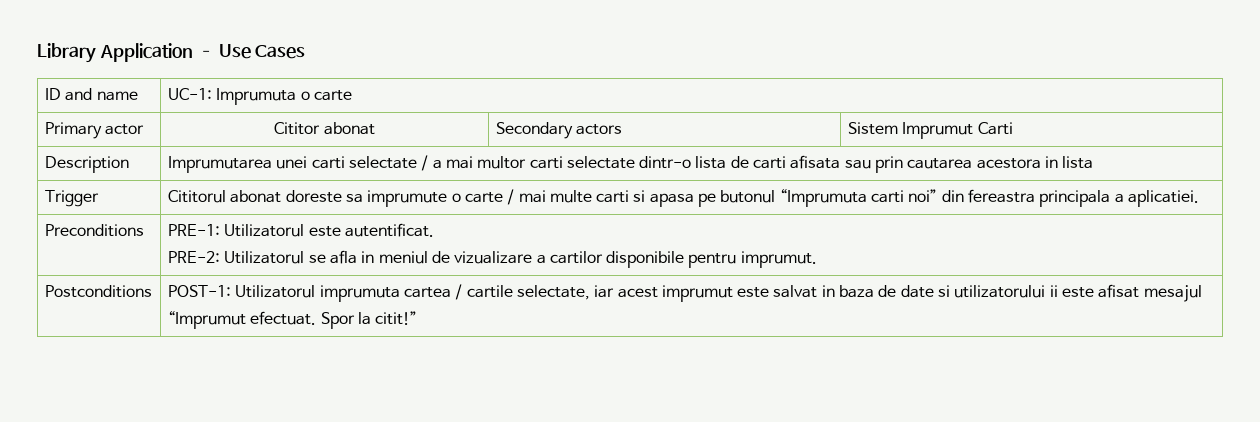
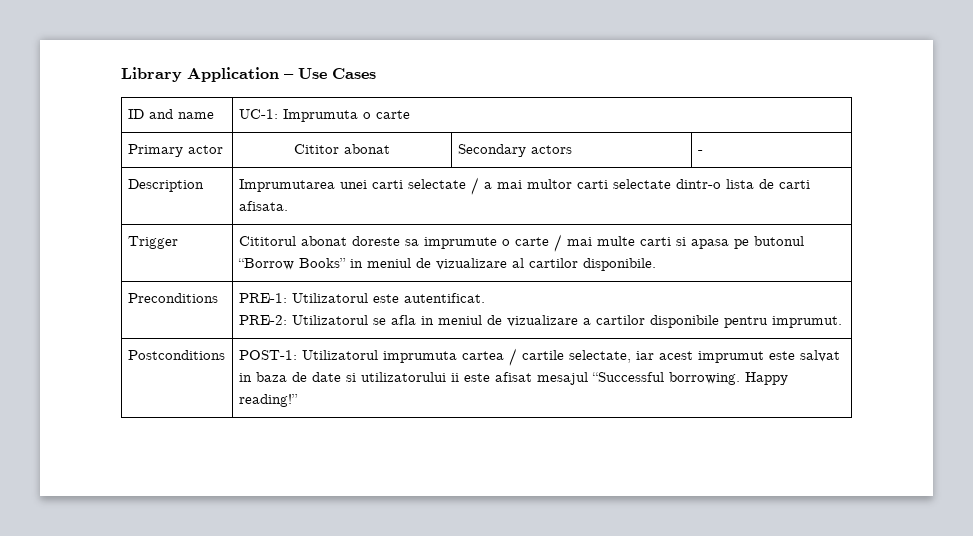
[847,122,1013,139] Sistem Imprumut Carti -> [697,150,703,154] -
[790,155,1094,173] afisata sau prin cautarea acestora in lista -> [238,201,288,211] afisata.
[779,189,1200,207] “Imprumuta carti noi” din fereastra principala a aplicatiei. -> [237,258,656,271] “Borrow Books” in meniul de vizualizare al cartilor disponibile.
[167,311,418,329] “Imprumut efectuat. Spor la citit!” -> [591,372,788,385] [238,394,298,407] “Successful borrowing. Happy reading!”

